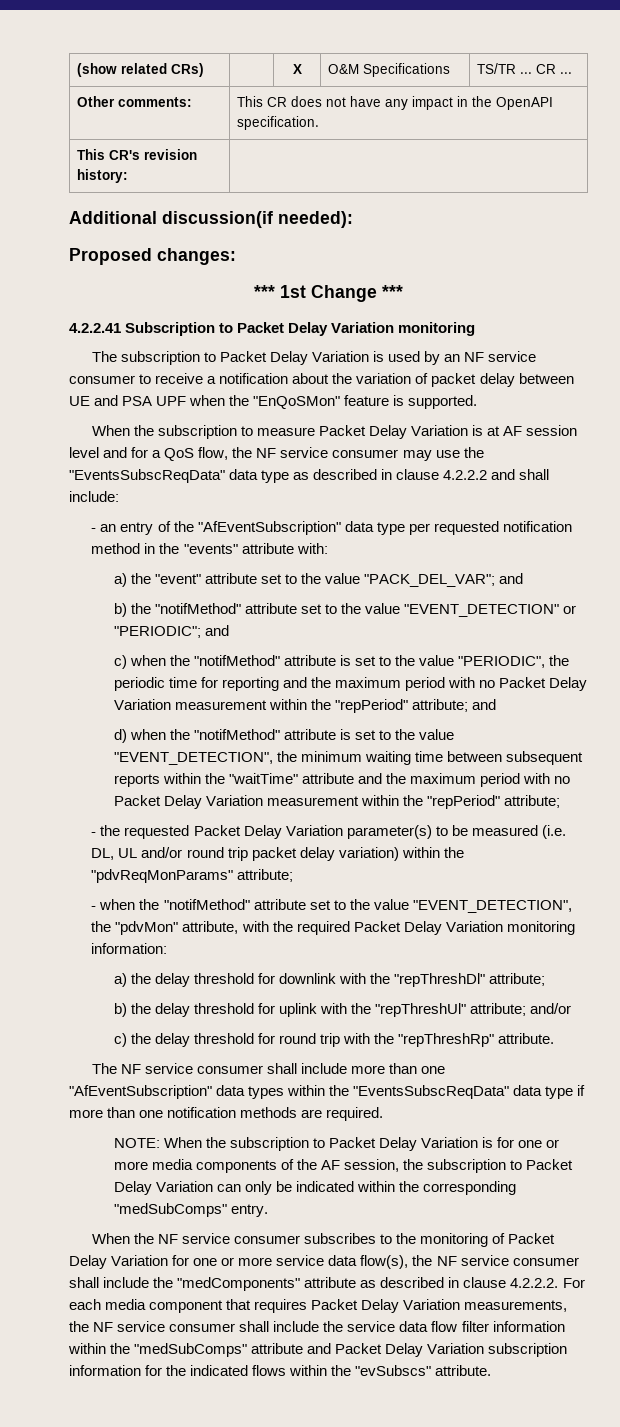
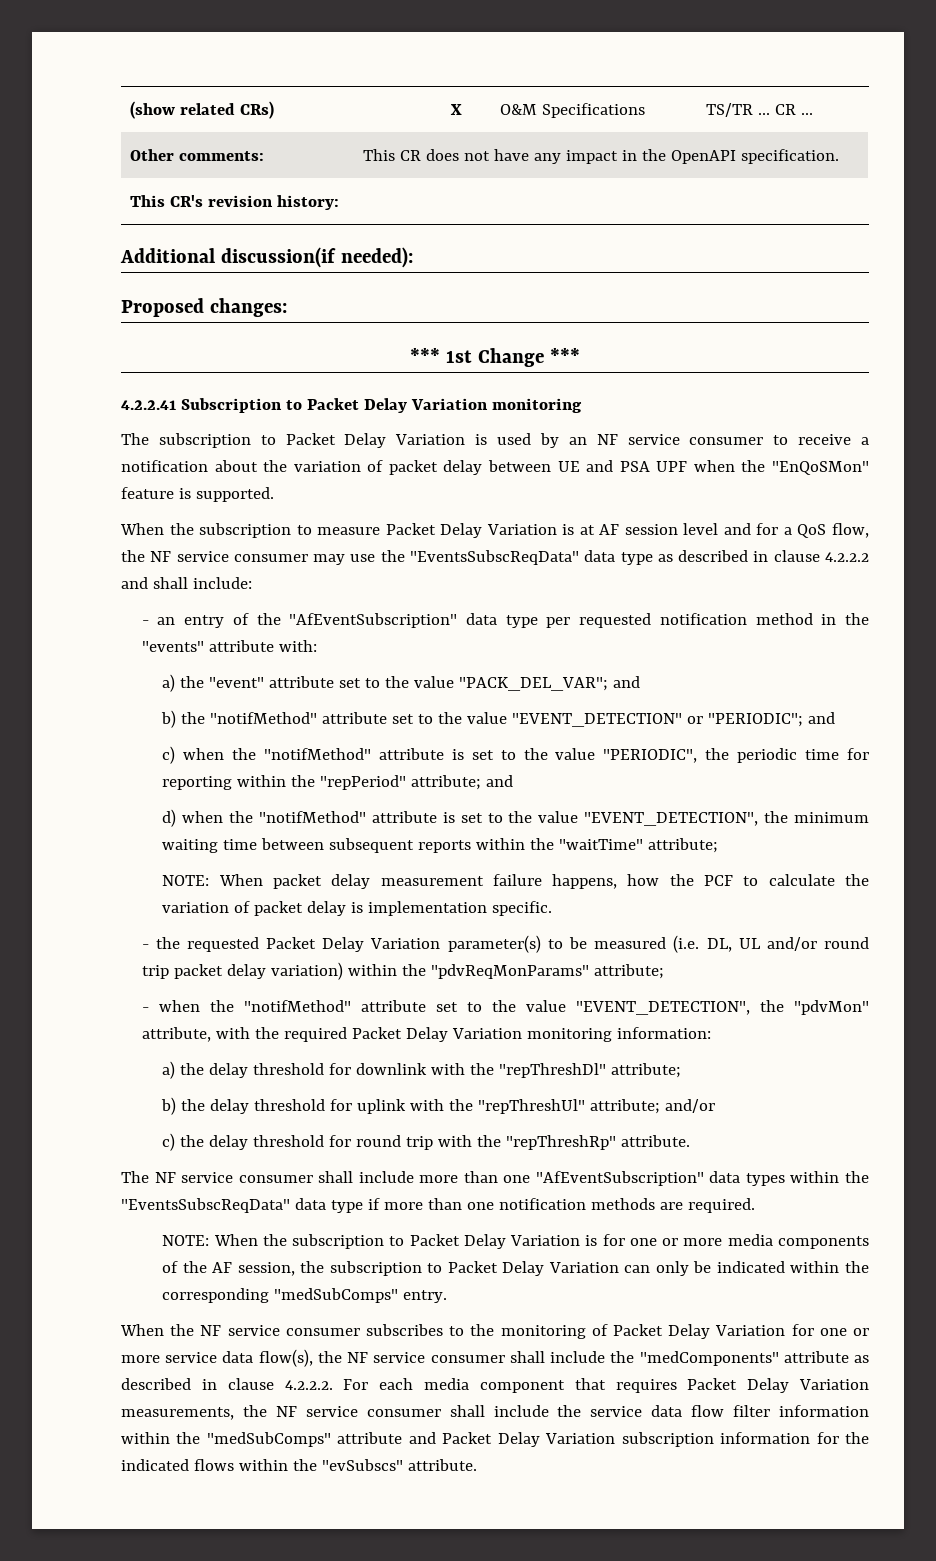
[282,677,588,691] [113,699,267,710] and the maximum period with no Packet Delay Variation measurement -> (233, 783) none
[301,773,571,787] [113,795,561,809] attribute and the maximum period with no Packet Delay Variation measurement within the "repPeriod" attribute; -> [648,838,719,853] [162,874,869,889] [162,901,553,916] attribute; // NOTE: When packet delay measurement failure happens, how the PCF to calculate the variation of packet delay is implementation specific.

